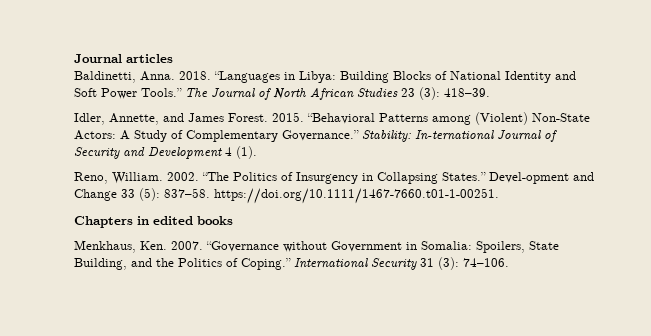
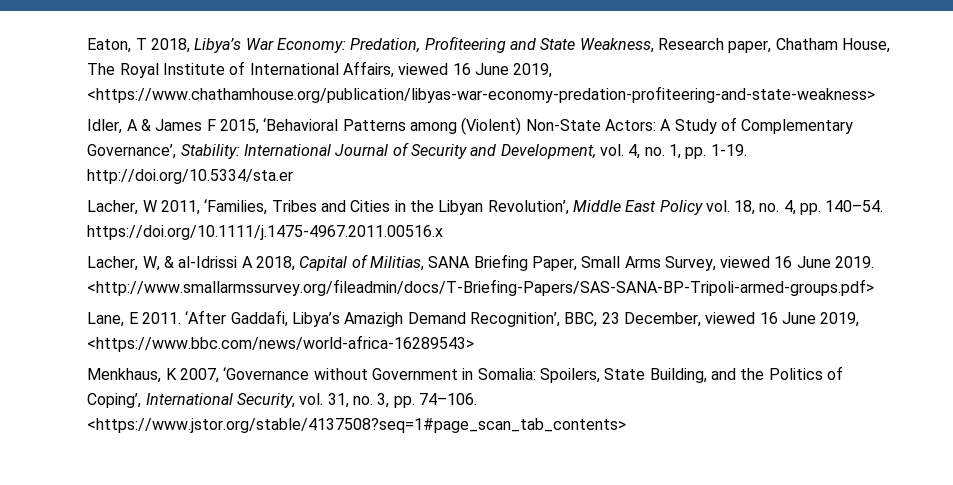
[73,54,173,63] [73,71,576,83] [73,87,490,100] [73,112,375,125] Journal articles // Baldinetti, Anna. 2018. “Languages in Libya: Building Blocks of National Identity and Soft Power Tools.” The Journal of North African Studies 23 (3): 418–39. // Idler, Annette, and James Forest. 2015. “Behavioral -> [87,36,890,53] [87,61,553,78] [87,86,876,103] [87,118,339,134] Eaton, T 2018, Libya’s War Economy: Predation, Profiteering and State Weakness, Research paper, Chatham House, The Royal Institute of International Affairs, viewed 16 June 2019, <https://www.chathamhouse.org/publication/libyas-war-economy-predation-profiteering-and-state-weakness> // Idler, A & James F 2015, ‘Behavioral
[281,130,494,142] Governance.” Stability: In-ternational -> [87,144,331,159] Governance’, Stability: International
[147,146,257,159] [73,172,594,184] [73,188,499,204] [73,216,233,228] [73,240,279,253] Development 4 (1). // Reno, William. 2002. “The Politics of Insurgency in Collapsing States.” Devel-opment and Change 33 (5): 837–58. https://doi.org/10.1111/1467-7660.t01-1-00251. // Chapters in edited books // Menkhaus, Ken. 2007. “Governance -> [500,144,747,159] [87,169,294,184] [87,199,884,215] [87,225,444,240] [87,254,875,271] [87,279,875,296] [87,310,860,327] [87,335,475,352] [87,367,310,383] Development, vol. 4, no. 1, pp. 1-19. http://doi.org/10.5334/sta.er // Lacher, W 2011, ‘Families, Tribes and Cities in the Libyan Revolution’, Middle East Policy vol. 18, no. 4, pp. 140–54. https://doi.org/10.1111/j.1475-4967.2011.00516.x // Lacher, W, & al-Idrissi A 2018, Capital of Militias, SANA Briefing Paper, Small Arms Survey, viewed 16 June 2019. <http://www.smallarmssurvey.org/fileadmin/docs/T-Briefing-Papers/SAS-SANA-BP-Tripoli-armed-groups.pdf> // Lane, E 2011. ‘After Gaddafi, Libya’s Amazigh Demand Recognition’, BBC, 23 December, viewed 16 June 2019, <https://www.bbc.com/news/world-africa-16289543> // Menkhaus, K 2007, ‘Governance
[240,257,509,270] Coping.” International Security 31 (3): 74–106. -> [87,393,477,408] [87,418,627,433] Coping’, International Security, vol. 31, no. 3, pp. 74–106. <https://www.jstor.org/stable/4137508?seq=1#page_scan_tab_contents>

